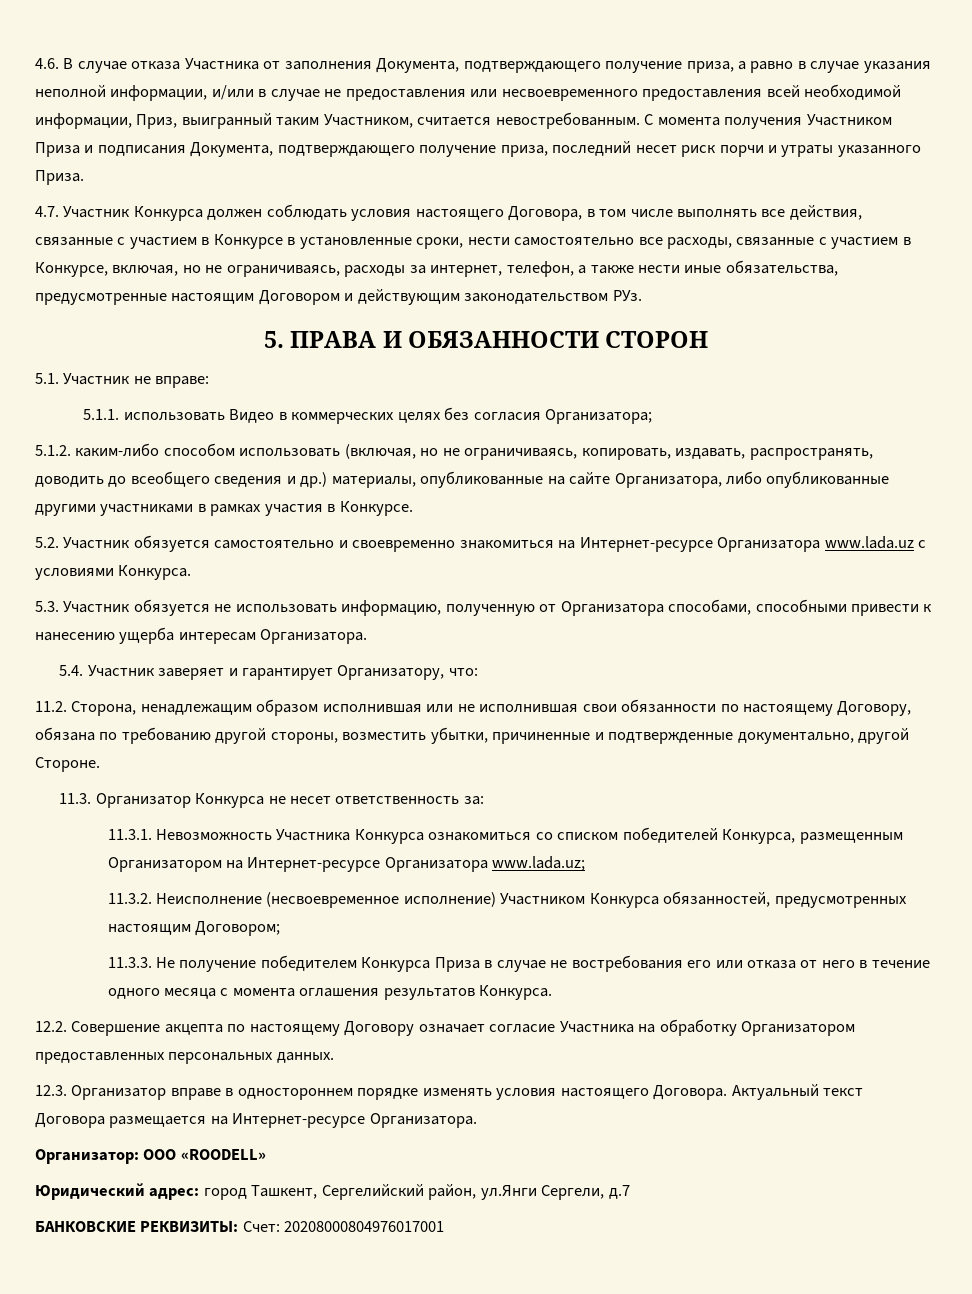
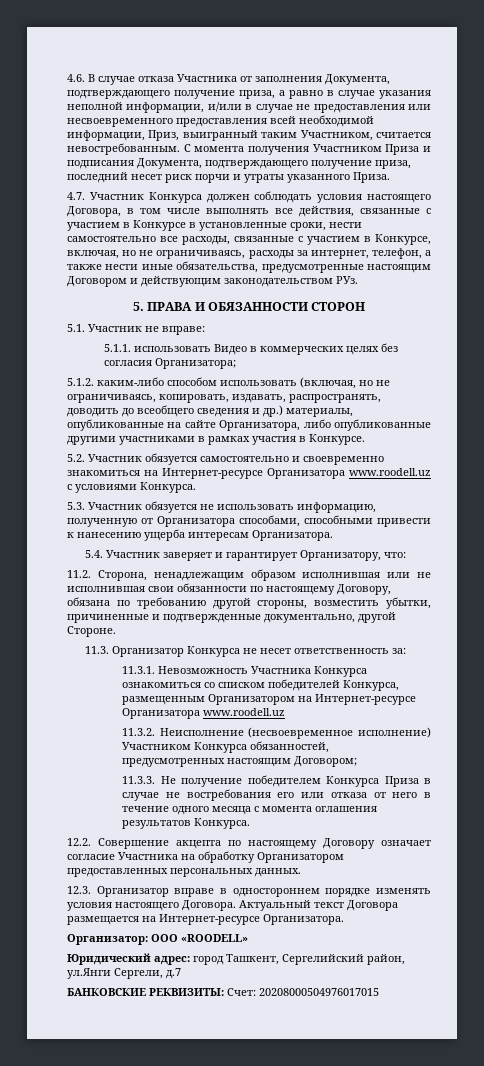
[824,536,914,549] www.lada.uz -> [349,468,431,476] www.roodell.uz
[492,856,586,871] www.lada.uz; -> [203,708,286,716] www.roodell.uz
[284,1221,445,1232] 20208000804976017001 -> [259,988,379,996] 20208000504976017015

